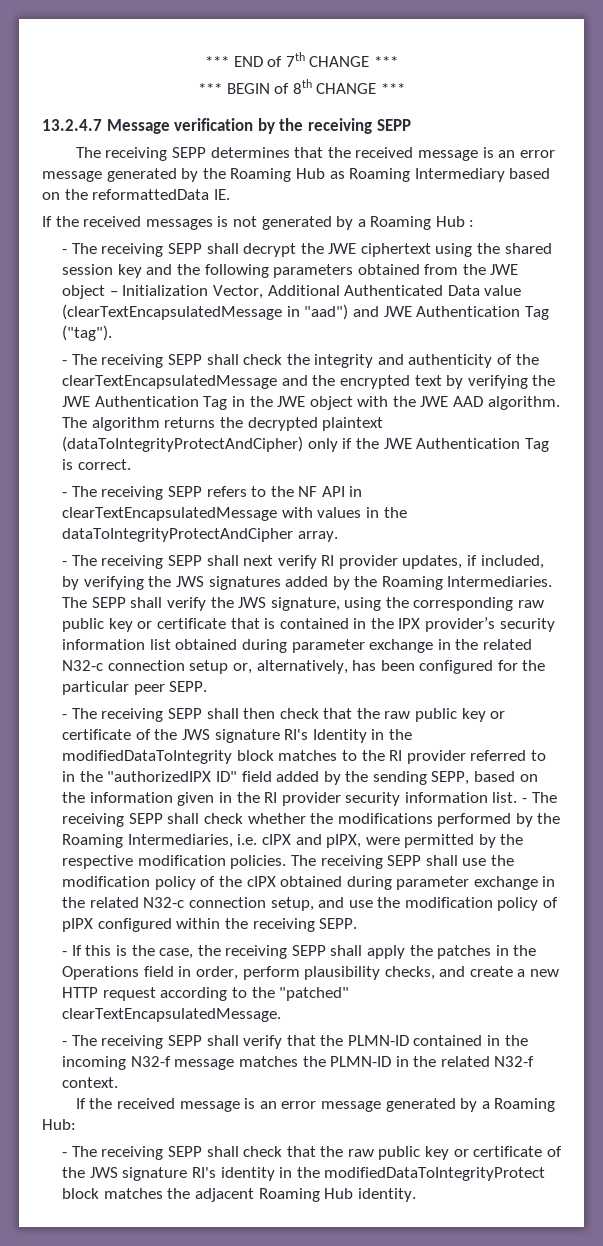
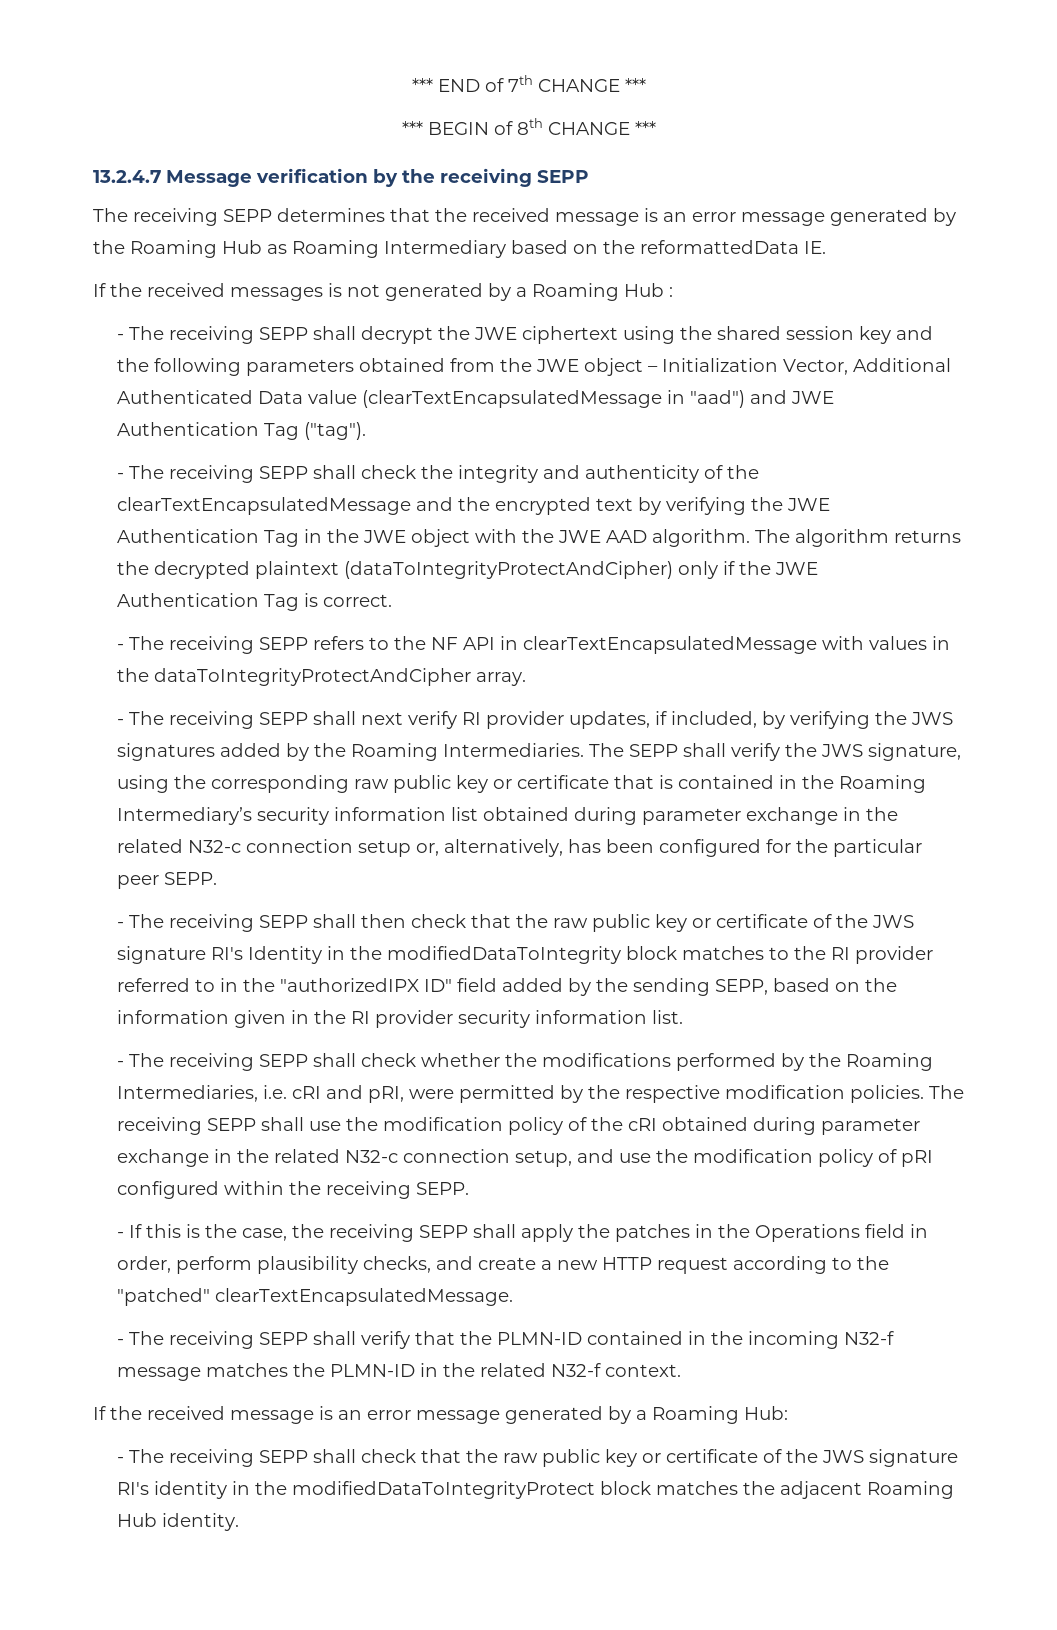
[398,617,496,632] IPX provider’s -> [838,775,926,793] [116,807,252,825] Roaming Intermediary’s
(518, 797) none -> (683, 1017) //
[261,834,362,848] cIPX and pIPX, -> [291,1085,404,1103] cRI and pRI,
[246,876,276,887] cIPX -> [627,1118,657,1131] cRI
[62,918,94,932] pIPX -> [900,1150,933,1167] pRI

